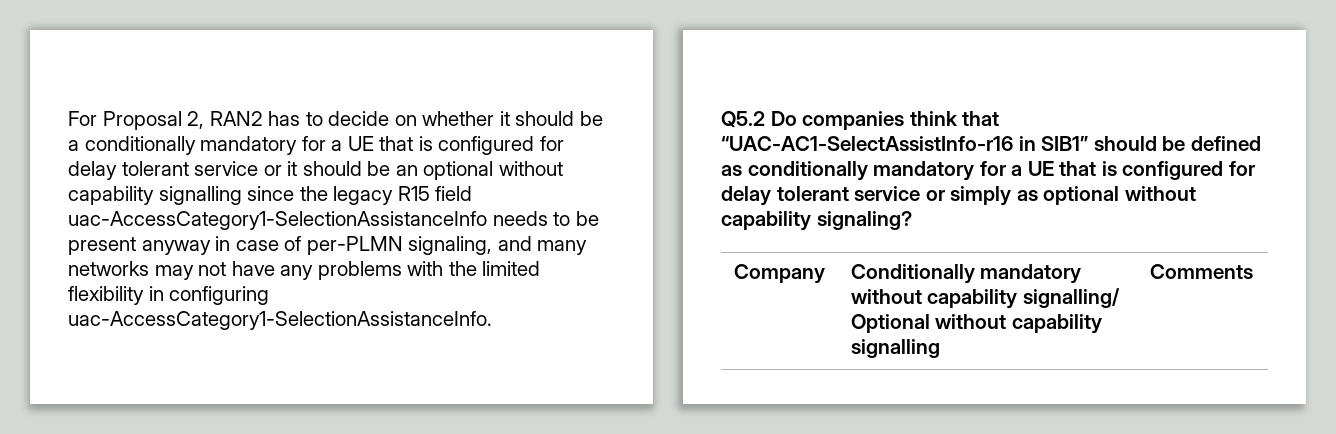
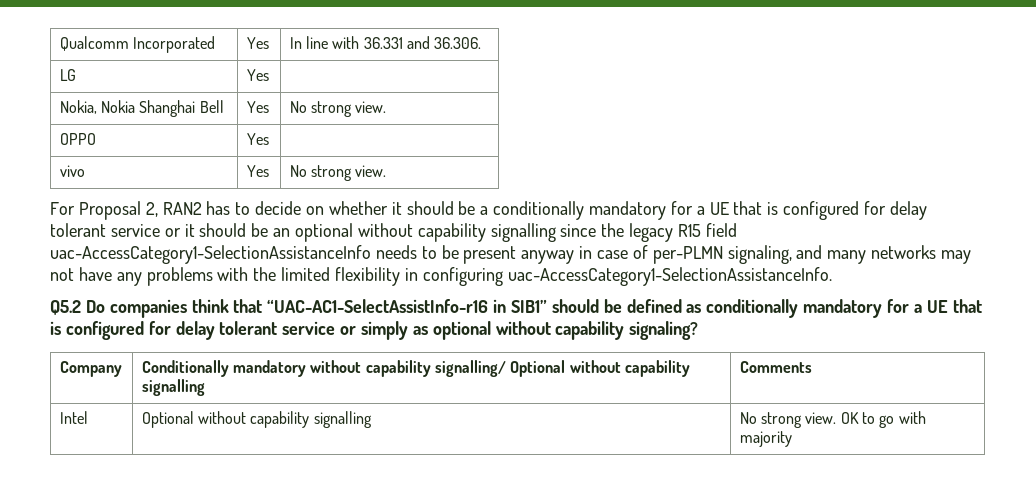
(68, 118) none -> [59,36,215,53] [246,37,269,49] [289,36,482,49] [59,69,76,81] [246,69,269,81] [59,100,224,117] [246,101,269,113] [289,101,387,117] [59,133,96,145] [246,133,269,145] [59,165,85,177] [246,165,269,177] [289,165,387,181] Qualcomm Incorporated | Yes | In line with 36.331 and 36.306. // LG | Yes | // Nokia, Nokia Shanghai Bell | Yes | No strong view. // OPPO | Yes | // vivo | Yes | No strong view. //
(1253, 271) none -> [59,411,88,424] [141,411,372,428] [739,411,926,428] [739,431,792,447] // Intel | Optional without capability signalling | No strong view. OK to go with majority

